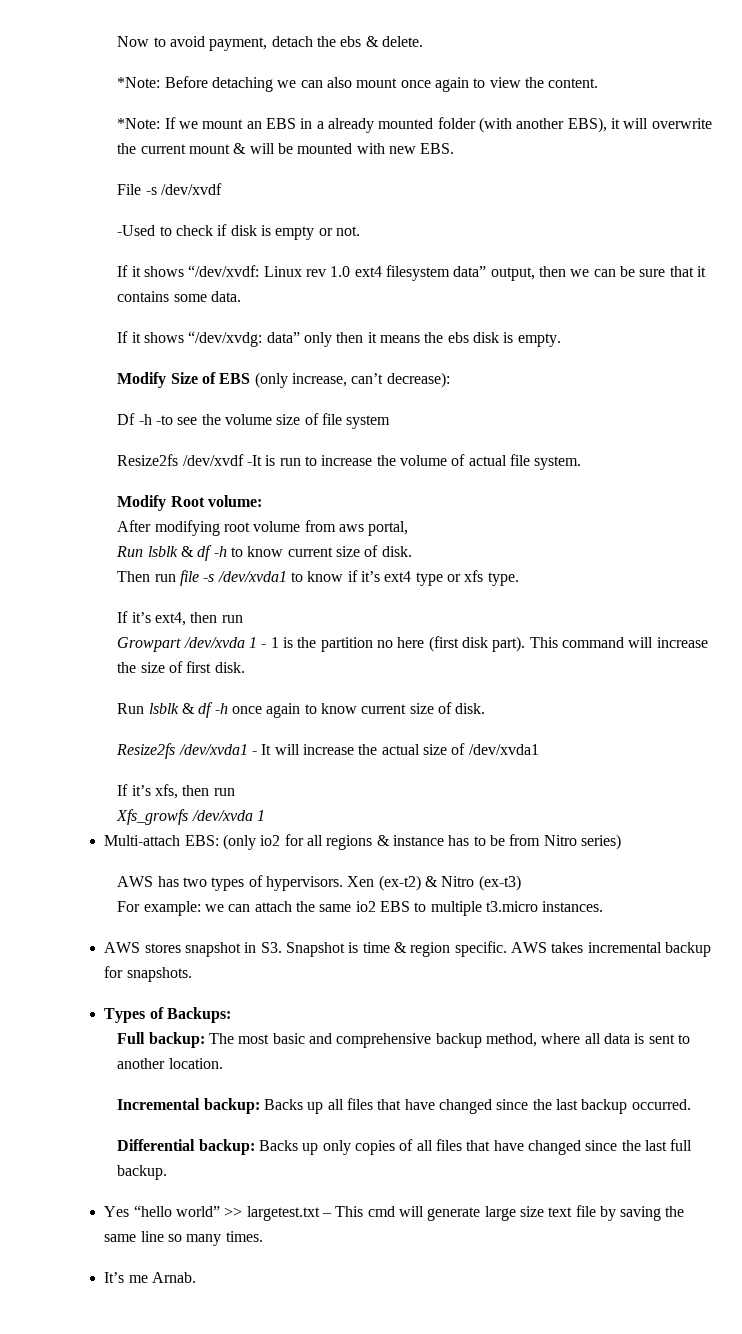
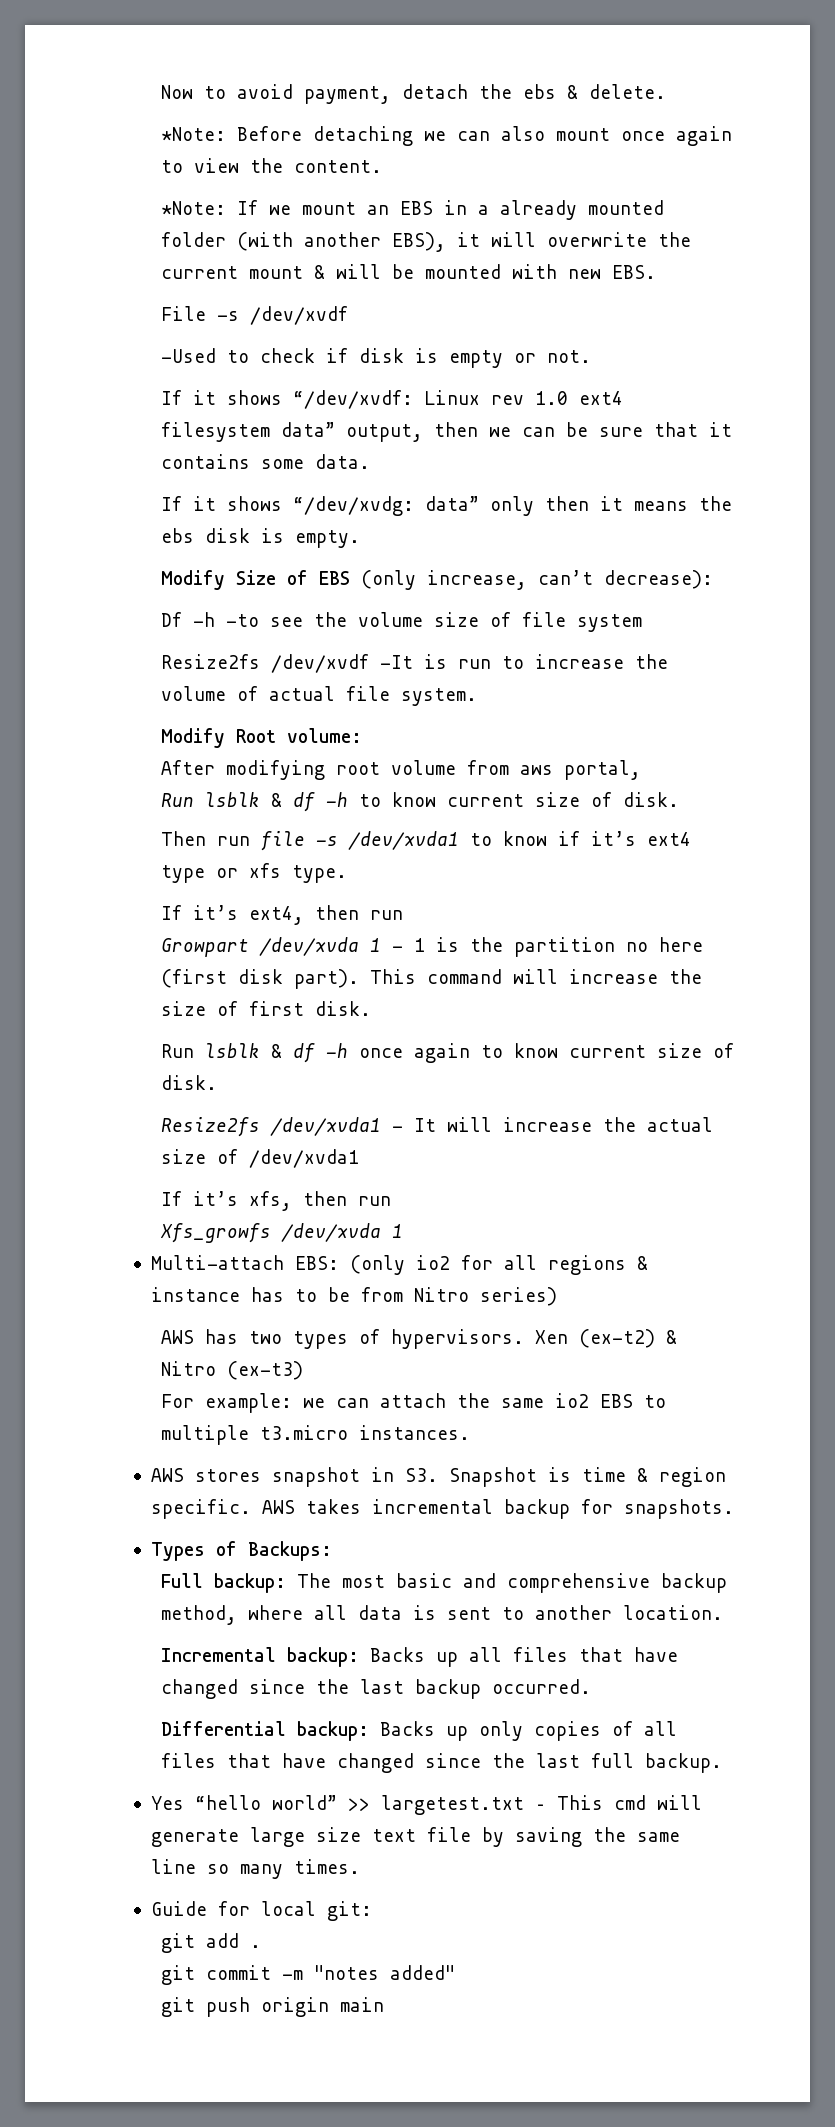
[104,1272,196,1283] It’s me Arnab. -> [151,1901,373,1921] [161,1933,262,1953] [161,1965,456,1985] [161,1997,385,2017] Guide for local git: // git add . // git commit -m "notes added" // git push origin main

